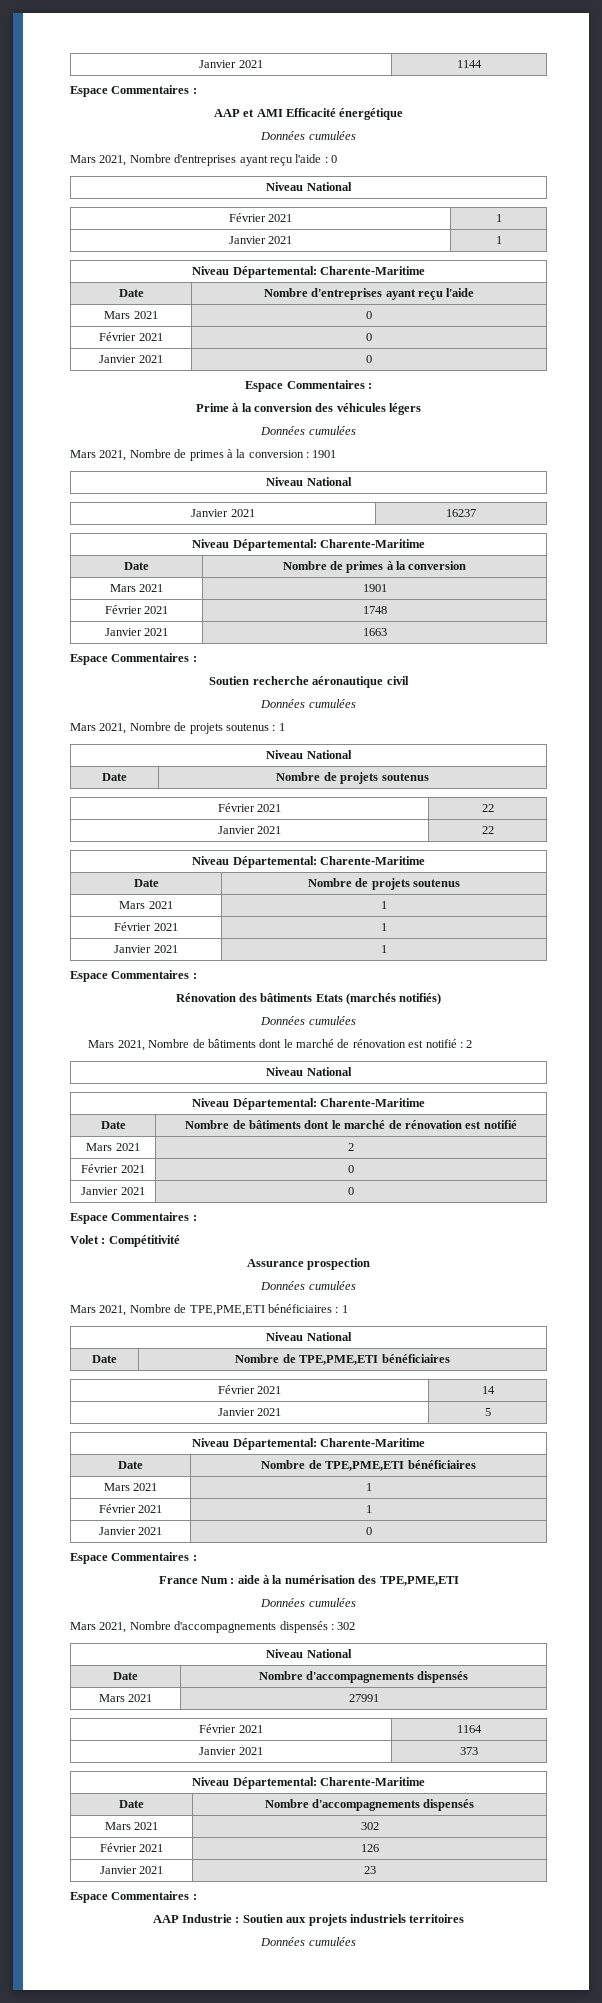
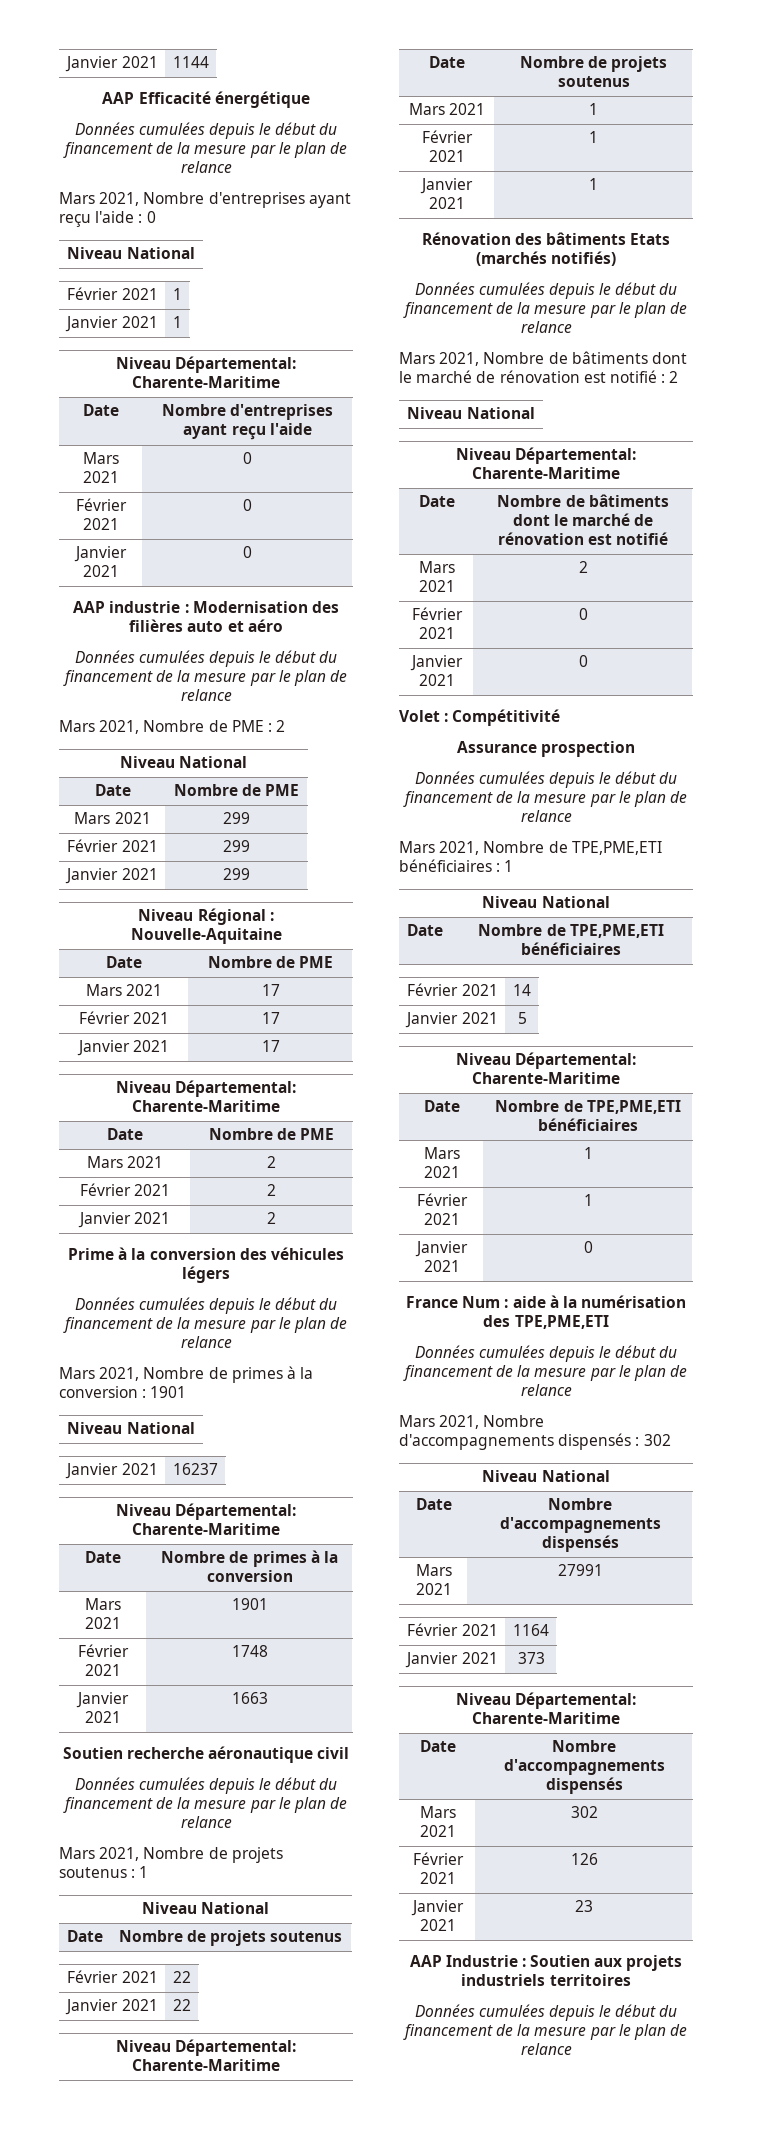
[70,85,197,97] [213,109,283,117] // Espace Commentaires : // AAP et AMI -> [102,92,135,104] // AAP
(356, 135) none -> [208,122,338,139] [62,142,348,158] [180,161,232,173] depuis le début du financement de la mesure par le plan de relance
[245,380,372,392] Espace Commentaires : -> [73,601,339,613] [129,619,283,632] [74,650,338,667] [62,670,348,686] [180,689,232,701] [59,720,286,734] [119,756,248,768] [94,784,131,796] [173,784,300,796] [74,812,151,824] [223,812,250,824] [67,839,158,852] [223,840,250,852] [65,868,158,884] [223,868,250,880] [138,908,274,925] [130,928,282,944] [106,956,142,968] [207,956,334,968] [85,984,163,996] [261,984,280,996] [78,1011,170,1024] [261,1012,280,1024] [76,1040,170,1056] [261,1040,280,1052] [115,1080,297,1097] [132,1100,280,1112] [107,1128,143,1140] [208,1128,335,1140] [86,1156,164,1168] [267,1156,276,1168] [79,1183,171,1196] [267,1184,276,1196] [77,1212,171,1228] [267,1212,276,1224] AAP industrie : Modernisation des filières auto et aéro // Données cumulées depuis le début du financement de la mesure par le plan de relance // Mars 2021, Nombre de PME : 2 // Niveau National // Date | Nombre de PME // Mars 2021 | 299 // Février 2021 | 299 // Janvier 2021 | 299 // Niveau Régional : Nouvelle-Aquitaine // Date | Nombre de PME // Mars 2021 | 17 // Février 2021 | 17 // Janvier 2021 | 17 // Niveau Départemental: Charente-Maritime // Date | Nombre de PME // Mars 2021 | 2 // Février 2021 | 2 // Janvier 2021 | 2
(356, 430) none -> [208,1297,338,1314] [62,1317,348,1333] [180,1336,232,1348] depuis le début du financement de la mesure par le plan de relance
[70,653,197,665] // Espace Commentaires : -> (268, 1698) none
(356, 703) none -> [208,1777,338,1794] [62,1797,348,1813] [180,1816,232,1828] depuis le début du financement de la mesure par le plan de relance
[70,970,197,982] // Espace Commentaires : -> (598, 184) none
(356, 1020) none -> [548,282,678,299] [402,302,688,318] [520,321,572,333] depuis le début du financement de la mesure par le plan de relance
[70,1212,197,1224] // Espace Commentaires : -> (588, 661) none
(356, 1285) none -> [548,771,678,788] [402,791,688,807] [520,810,572,822] depuis le début du financement de la mesure par le plan de relance
[70,1552,197,1564] // Espace Commentaires : -> (593, 1247) none
(356, 1602) none -> [548,1345,678,1362] [402,1365,688,1381] [520,1384,572,1396] depuis le début du financement de la mesure par le plan de relance
[70,1891,197,1903] // Espace Commentaires : -> (593, 1906) none
(356, 1941) none -> [548,2004,678,2021] [402,2024,688,2040] [520,2043,572,2055] depuis le début du financement de la mesure par le plan de relance

